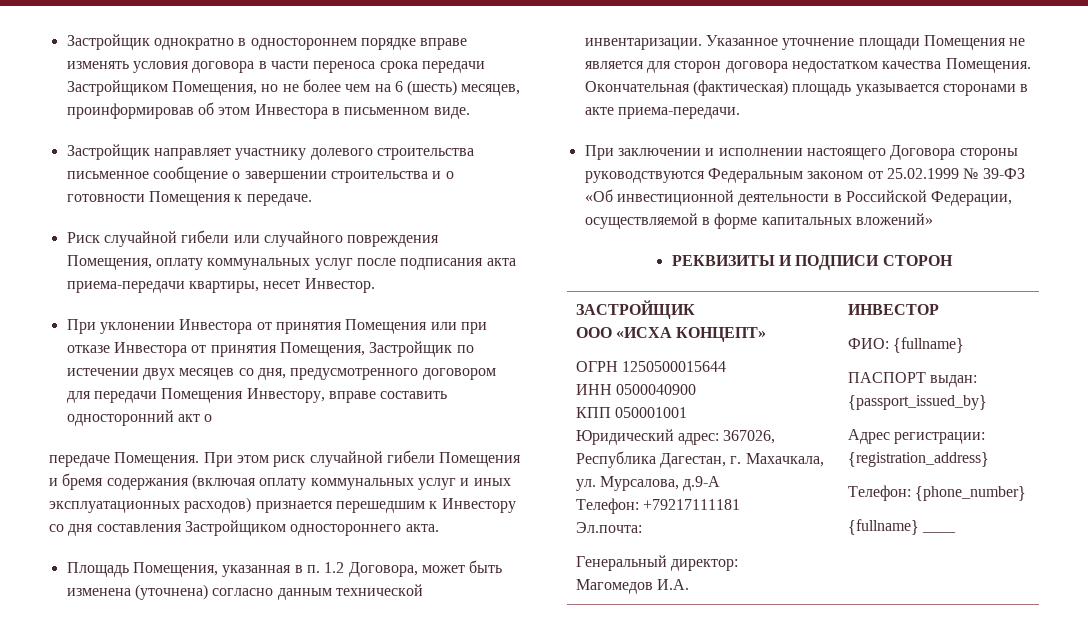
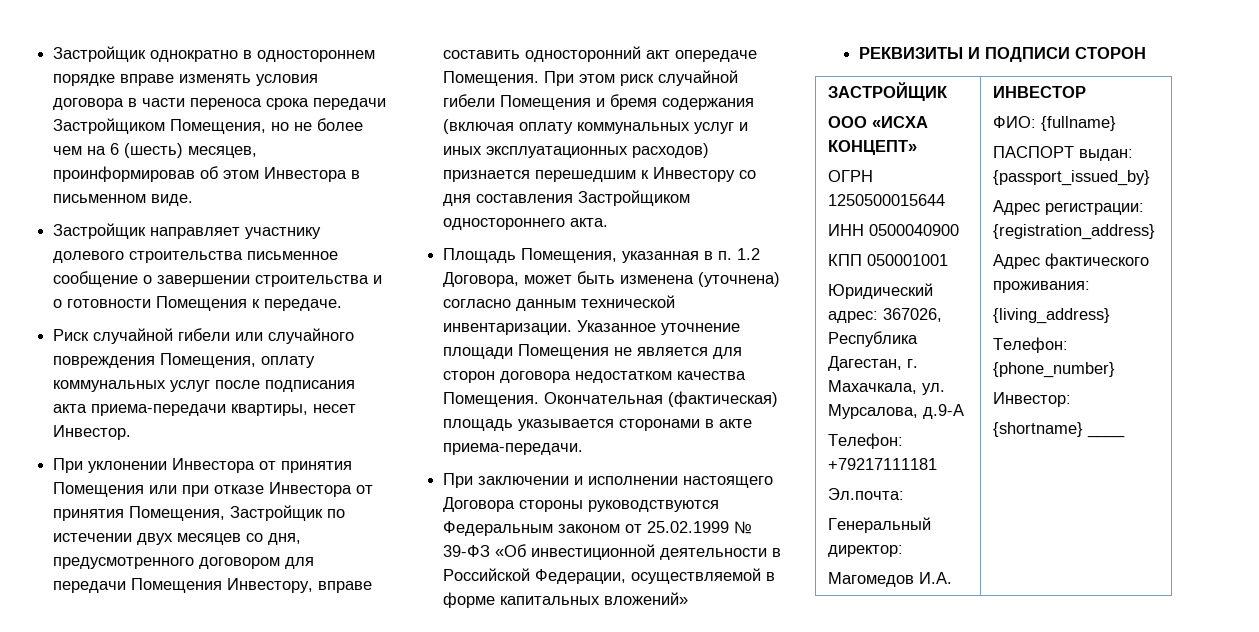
[204,414,213,422] [49,455,110,467] о // передаче -> [675,50,758,62] опередаче
(989, 459) none -> [992,253,1149,269] [992,281,1090,293] [992,308,1110,324] // Адрес фактического проживания: // {living_address}
[847,519,919,535] {fullname} -> [992,392,1071,407] [992,422,1083,437] Инвестор: // {shortname}

